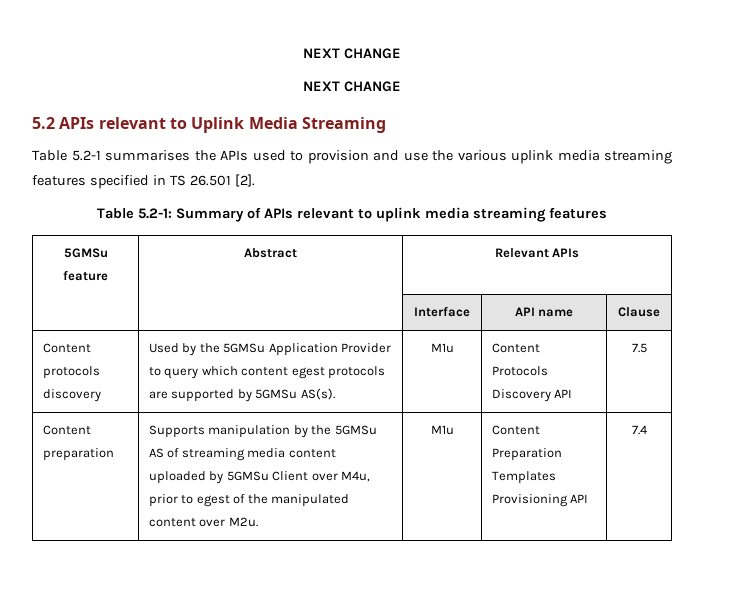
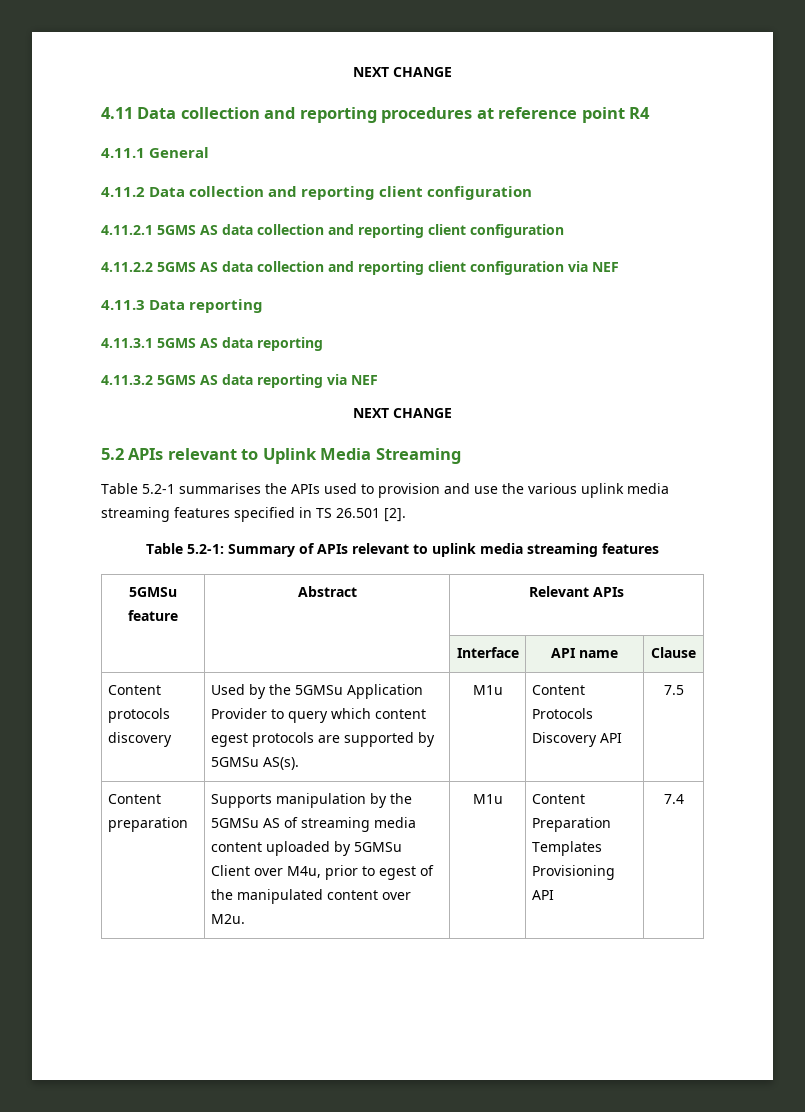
[303,48,401,59] NEXT CHANGE -> [353,67,452,77] [101,107,651,123] [101,147,210,158] [101,186,533,200] [101,224,564,238] [101,261,619,275] [101,299,264,313] [101,337,323,351] [101,374,378,388] NEXT CHANGE // 4.11 Data collection and reporting procedures at reference point R4 // 4.11.1 General // 4.11.2 Data collection and reporting client configuration // 4.11.2.1 5GMS AS data collection and reporting client configuration // 4.11.2.2 5GMS AS data collection and reporting client configuration via NEF // 4.11.3 Data reporting // 4.11.3.1 5GMS AS data reporting // 4.11.3.2 5GMS AS data reporting via NEF

